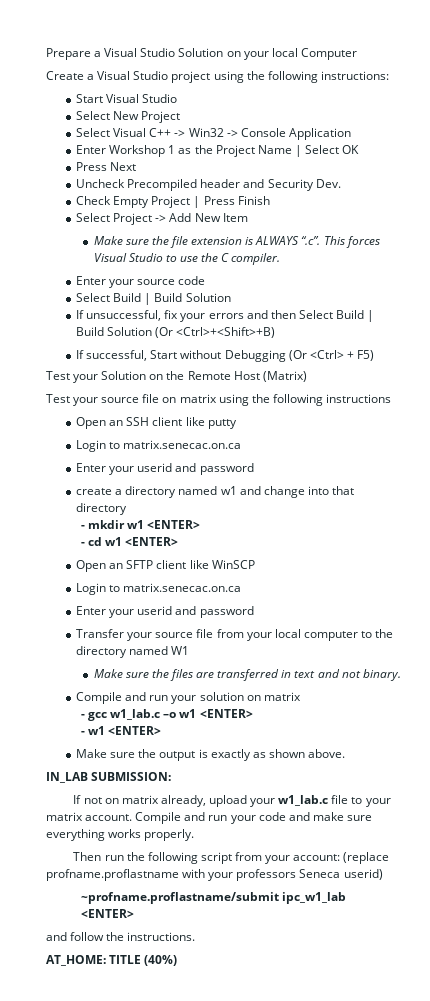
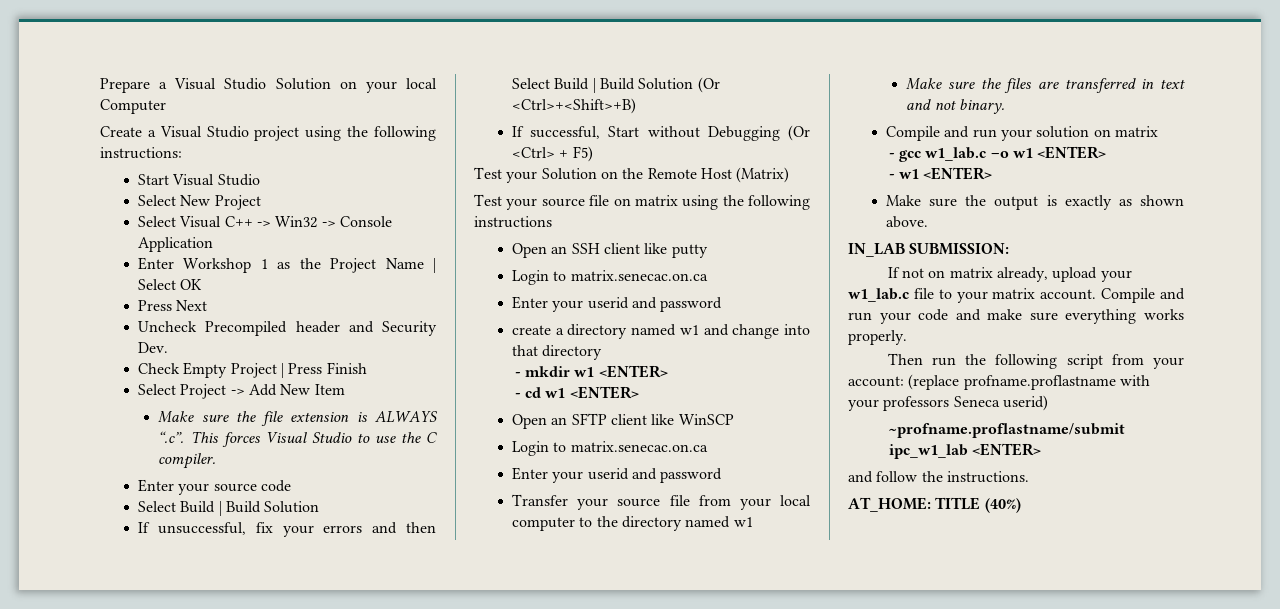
[171,646,190,655] W1 -> [733,517,753,527] w1

